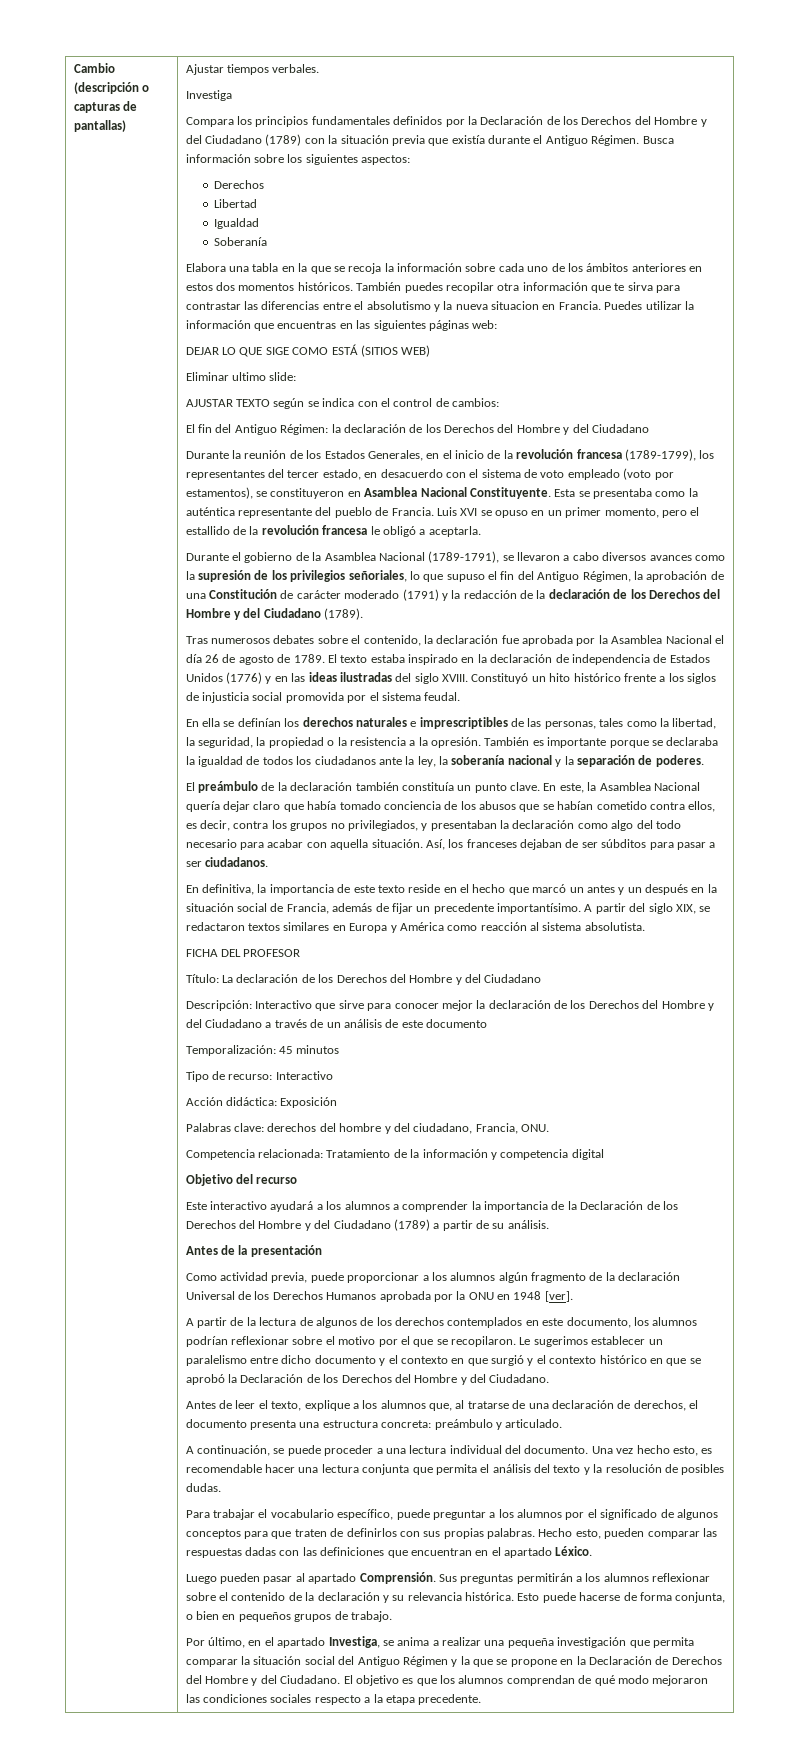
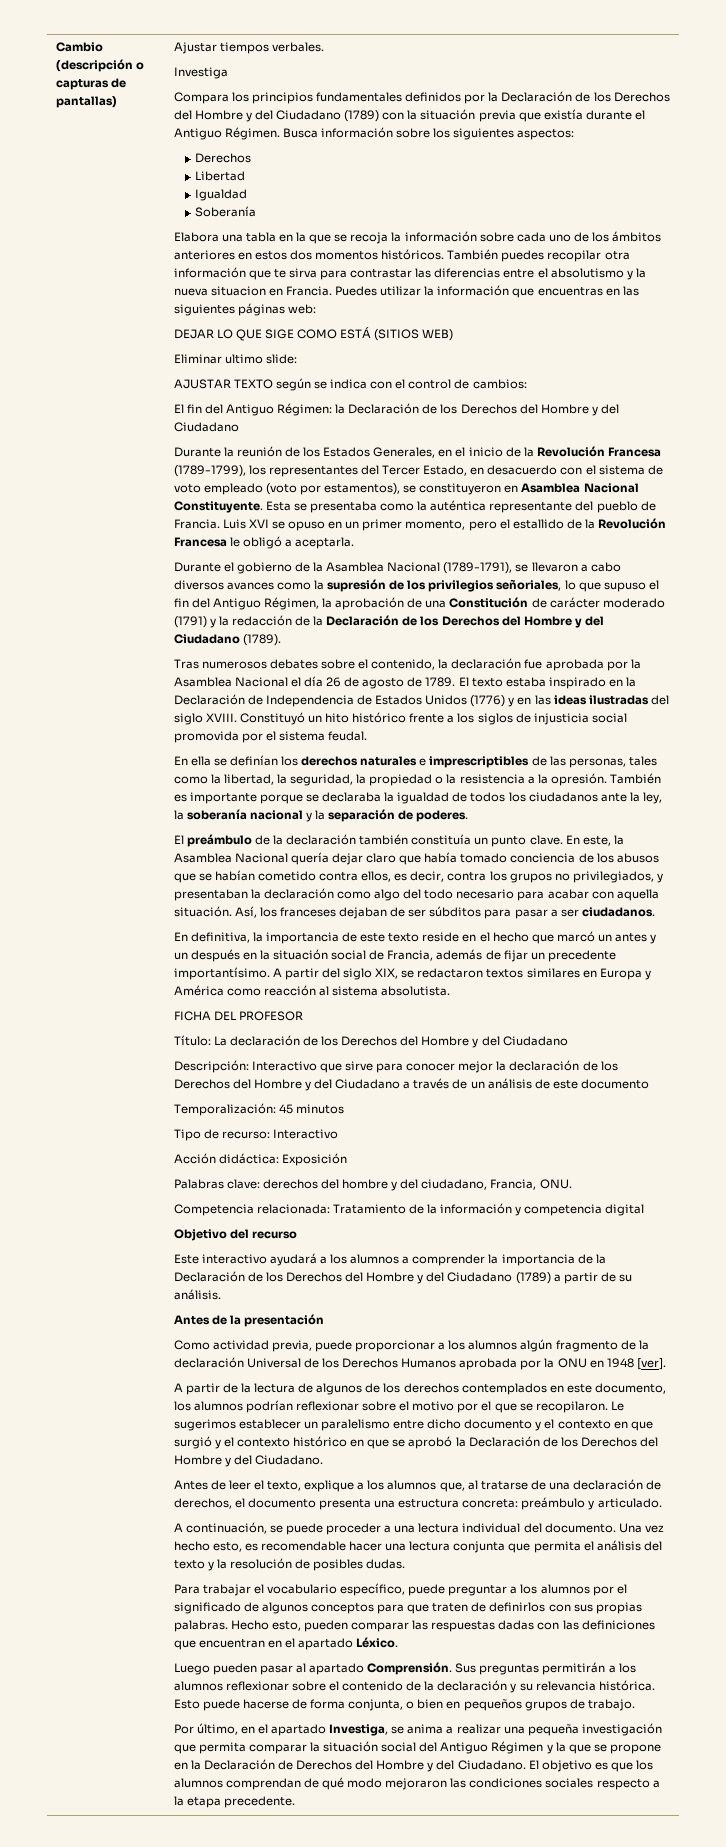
[343,424,406,433] declaración -> [348,403,420,414] Declaración
[516,449,622,459] revolución francesa -> [536,446,661,457] Revolución Francesa
[287,469,361,480] tercer estado, -> [381,465,468,476] Tercer Estado,
[261,525,368,535] revolución francesa -> [598,518,667,529] [173,537,227,547] Revolución Francesa
[548,589,610,599] declaración -> [326,615,400,626] Declaración
[490,654,650,665] declaración de independencia -> [173,694,354,707] Declaración de Independencia

